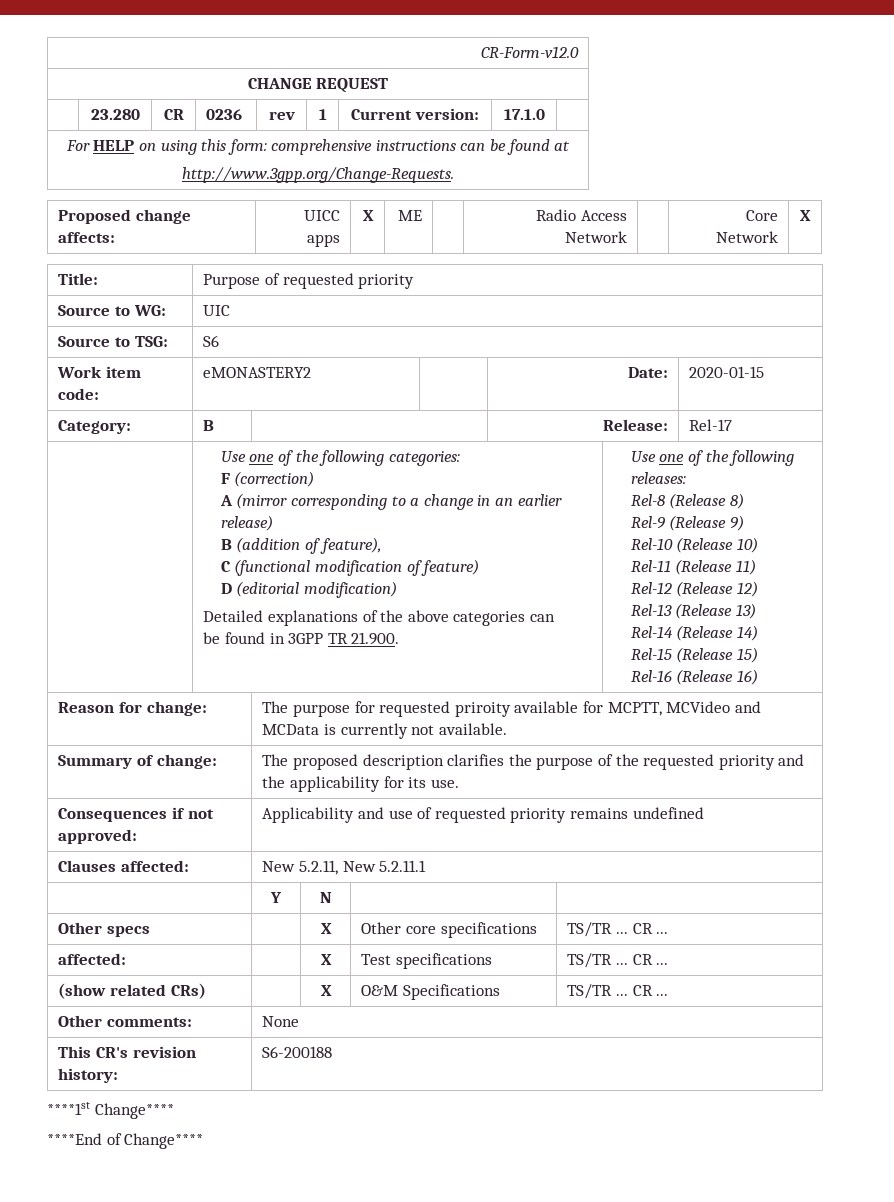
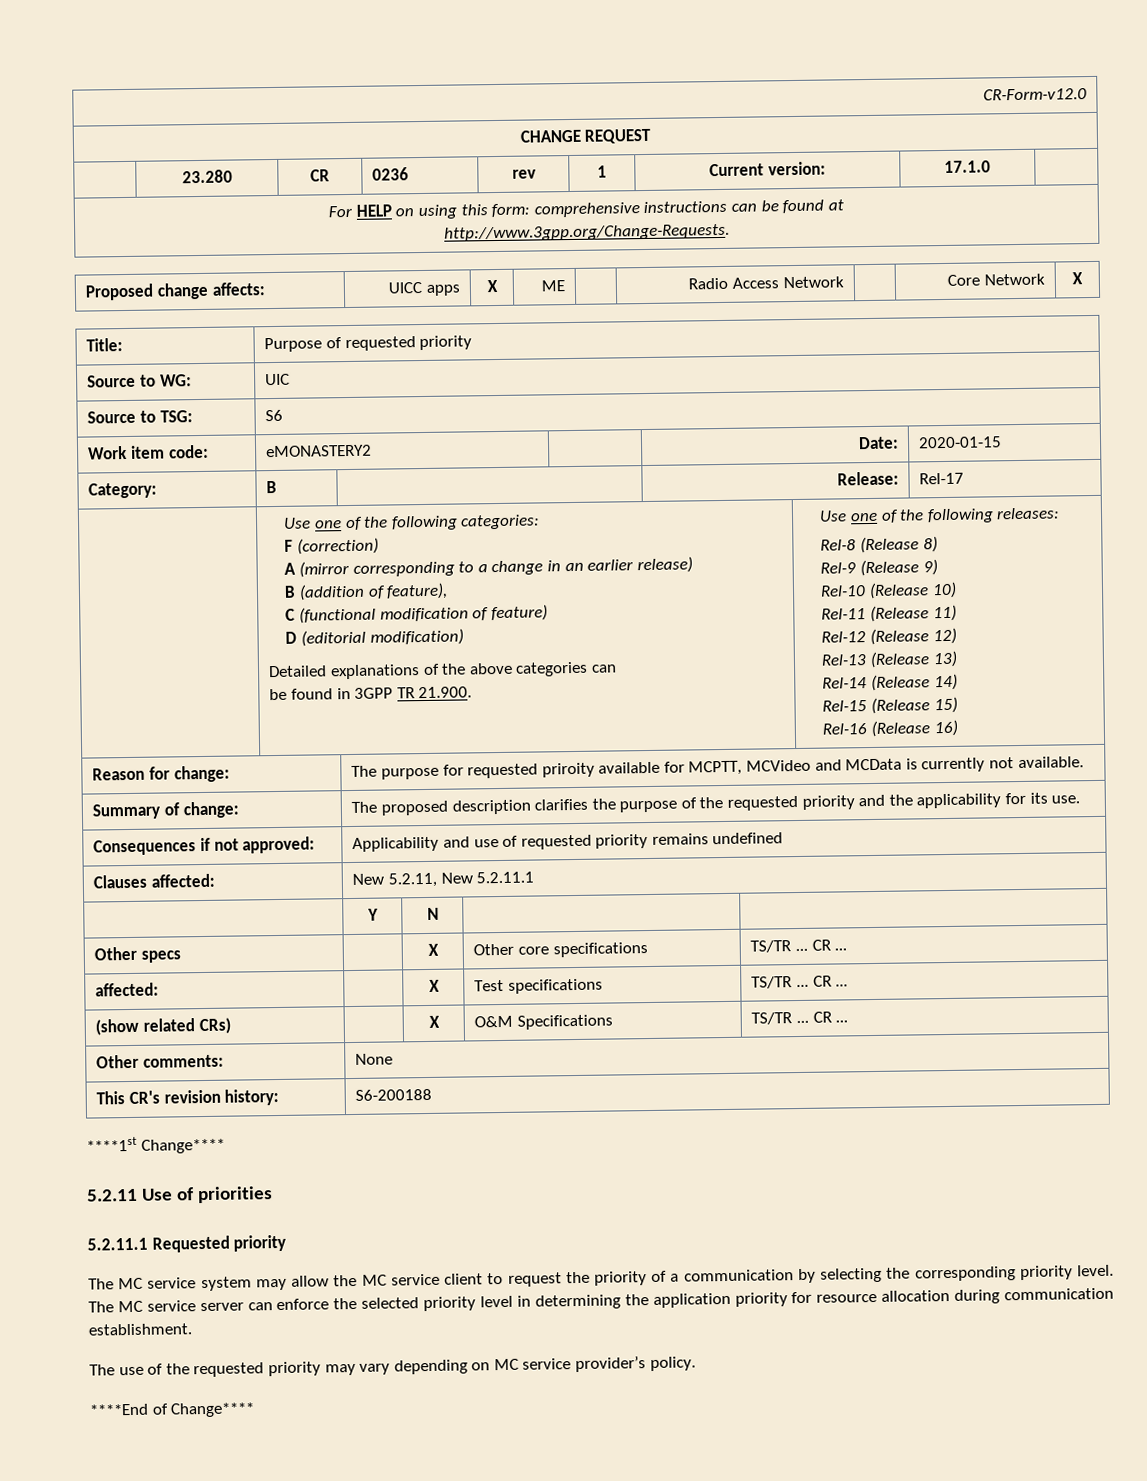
(174, 1111) none -> [86,1186,273,1204] [87,1234,287,1253] [88,1264,1115,1292] [88,1287,1115,1313] [88,1323,192,1336] [89,1356,696,1378] // 5.2.11 Use of priorities // 5.2.11.1 Requested priority // The MC service system may allow the MC service client to request the priority of a communication by selecting the corresponding priority level. The MC service server can enforce the selected priority level in determining the application priority for resource allocation during communication establishment. // The use of the requested priority may vary depending on MC service provider’s policy.

